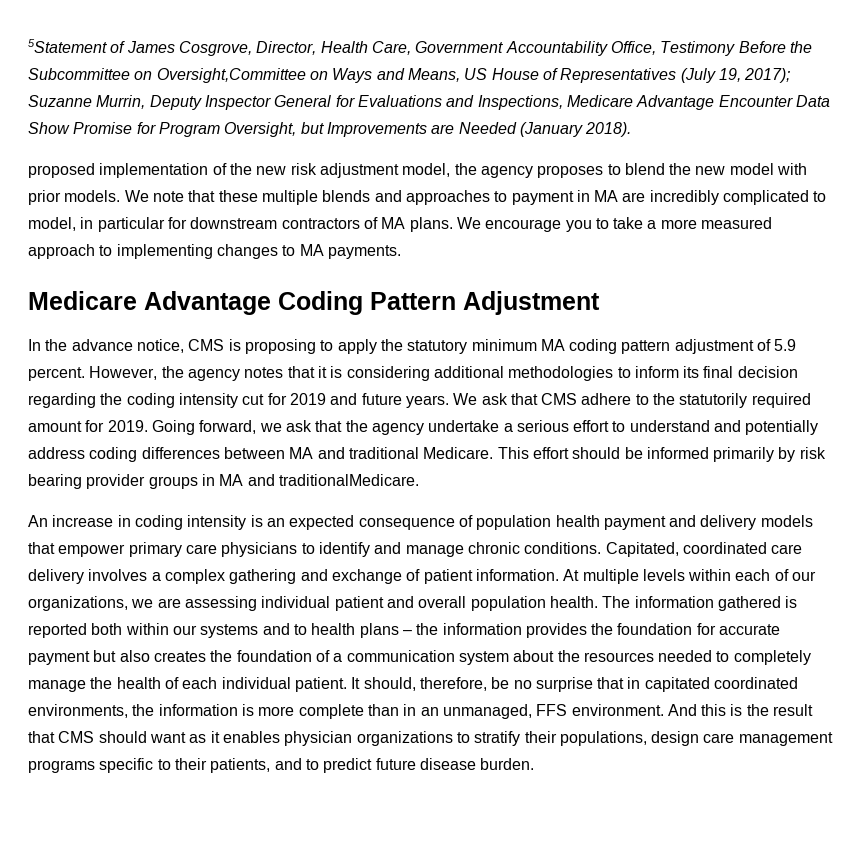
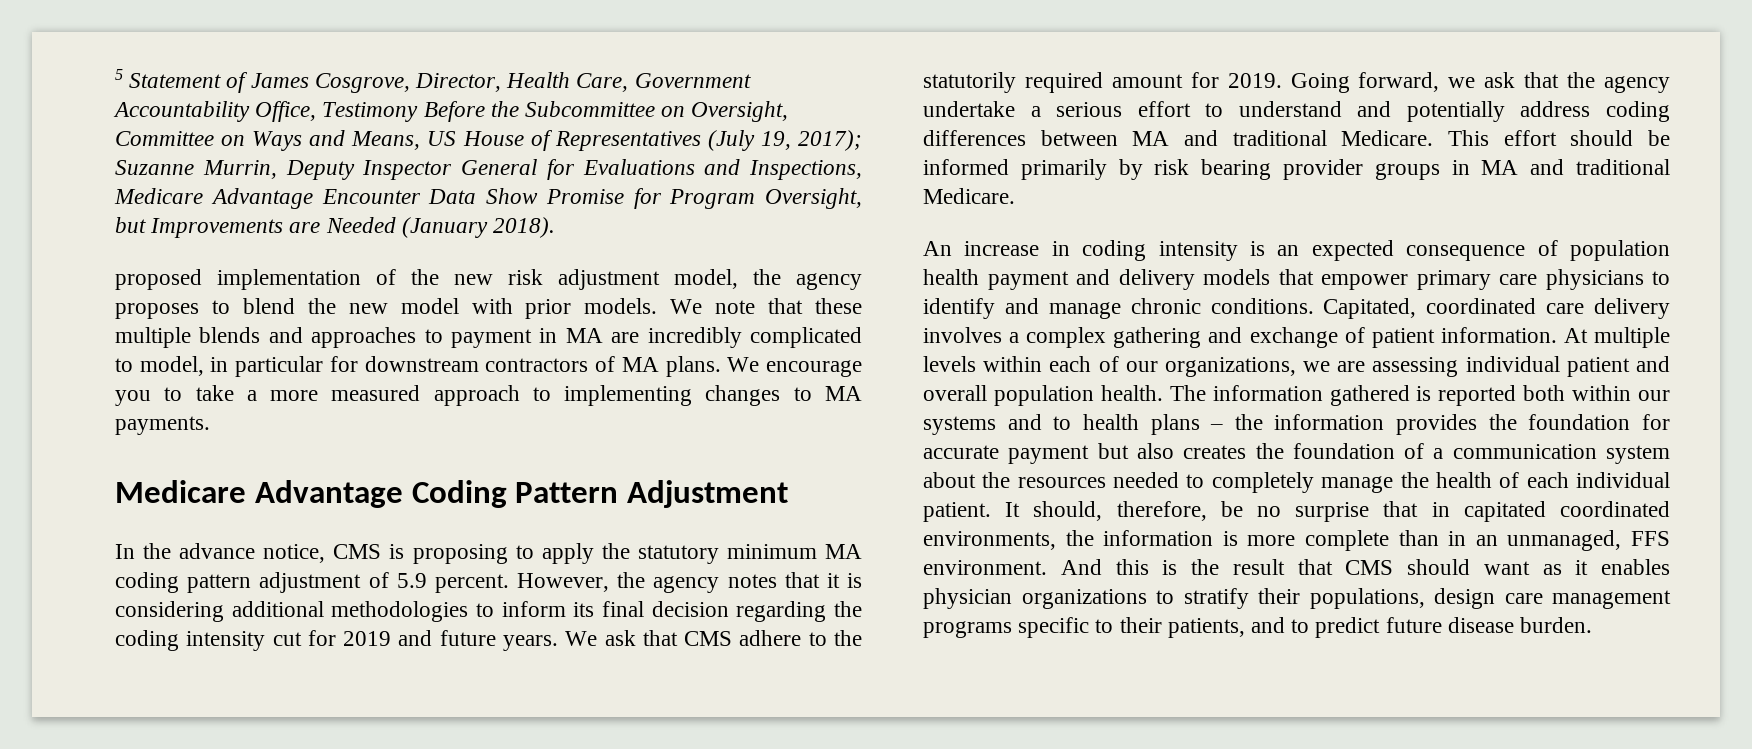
[28,39,107,53] 5Statement -> [115,69,222,88] 5 Statement
[156,68,306,83] Oversight,Committee -> [691,101,789,122] [115,131,214,146] Oversight, Committee
[278,474,419,486] traditionalMedicare. -> [1576,159,1670,175] [923,188,1015,204] traditional Medicare.

